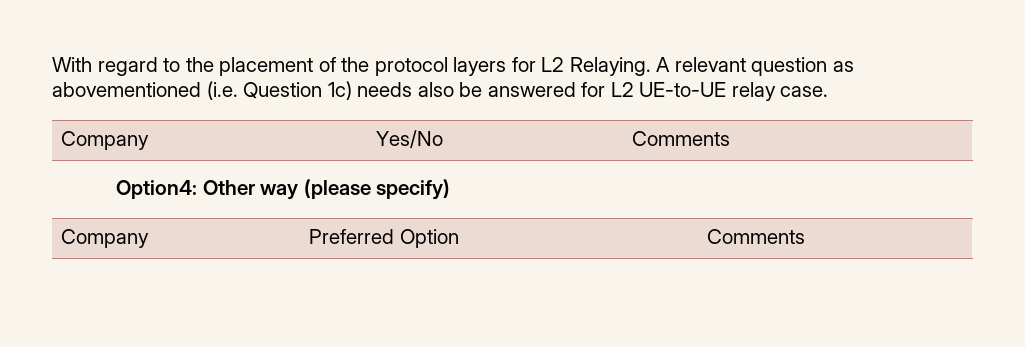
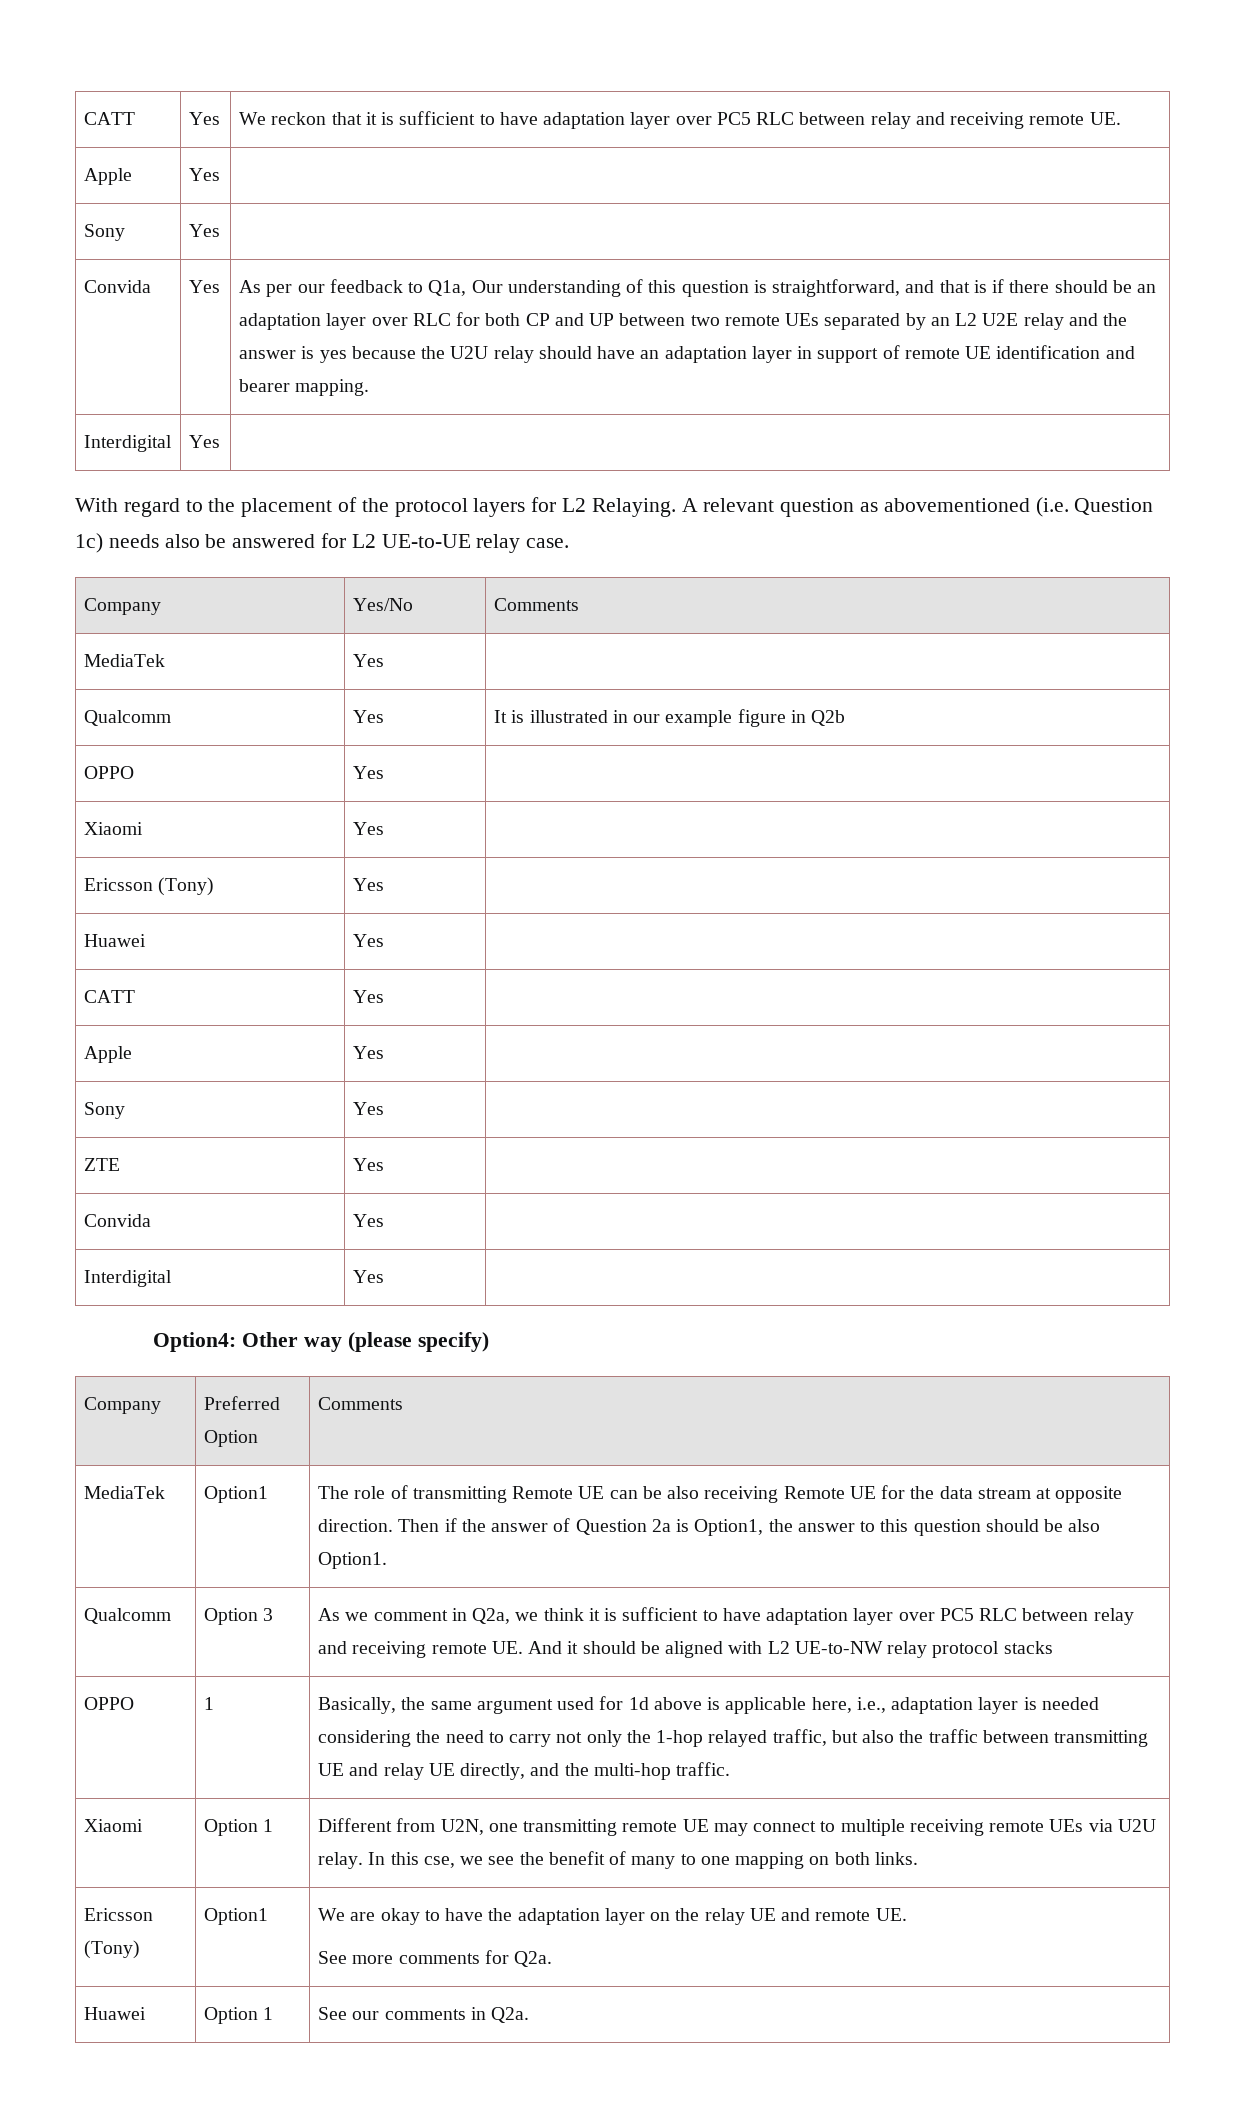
(52, 64) none -> [83,112,135,125] [188,112,220,125] [238,111,1121,129] [83,168,132,185] [188,168,220,181] [83,224,125,241] [188,224,220,237] [83,280,151,293] [188,280,220,293] [238,279,1157,297] [238,312,1128,330] [238,345,1135,363] [238,379,370,396] [83,435,172,452] [188,435,220,448] CATT | Yes | We reckon that it is sufficient to have adaptation layer over PC5 RLC between relay and receiving remote UE. // Apple | Yes | // Sony | Yes | // Convida | Yes | As per our feedback to Q1a, Our understanding of this question is straightforward, and that is if there should be an adaptation layer over RLC for both CP and UP between two remote UEs separated by an L2 U2E relay and the answer is yes because the U2U relay should have an adaptation layer in support of remote UE identification and bearer mapping. // Interdigital | Yes | //
(731, 138) none -> [83,654,165,667] [352,654,384,667] [83,710,171,726] [352,710,384,723] [493,709,846,727] [83,766,134,779] [352,766,384,779] [83,822,143,835] [352,822,384,835] [83,877,215,896] [352,878,384,891] [83,934,146,947] [352,934,384,947] [83,990,135,1003] [352,990,384,1003] [83,1046,132,1063] [352,1046,384,1059] [83,1102,125,1119] [352,1102,384,1115] [83,1158,120,1171] [352,1158,384,1171] [83,1214,151,1227] [352,1214,384,1227] [83,1270,172,1287] [352,1270,384,1283] // MediaTek | Yes | // Qualcomm | Yes | It is illustrated in our example figure in Q2b // OPPO | Yes | // Xiaomi | Yes | // Ericsson (Tony) | Yes | // Huawei | Yes | // CATT | Yes | // Apple | Yes | // Sony | Yes | // ZTE | Yes | // Convida | Yes | // Interdigital | Yes |
(806, 236) none -> [83,1486,165,1499] [203,1486,268,1503] [317,1485,1123,1503] [317,1518,1101,1536] [317,1552,387,1569] [83,1608,171,1624] [203,1608,274,1625] [317,1607,1134,1625] [317,1641,1053,1658] [83,1697,134,1710] [203,1697,214,1710] [317,1696,1099,1714] [317,1729,1149,1747] [317,1762,731,1780] [83,1819,143,1832] [203,1819,274,1836] [317,1818,1156,1836] [317,1851,918,1869] [83,1908,153,1921] [83,1940,140,1959] [203,1908,268,1925] [317,1908,907,1925] [317,1950,553,1967] [83,2007,146,2020] [203,2007,274,2024] [317,2007,530,2023] // MediaTek | Option1 | The role of transmitting Remote UE can be also receiving Remote UE for the data stream at opposite direction. Then if the answer of Question 2a is Option1, the answer to this question should be also Option1. // Qualcomm | Option 3 | As we comment in Q2a, we think it is sufficient to have adaptation layer over PC5 RLC between relay and receiving remote UE. And it should be aligned with L2 UE-to-NW relay protocol stacks // OPPO | 1 | Basically, the same argument used for 1d above is applicable here, i.e., adaptation layer is needed considering the need to carry not only the 1-hop relayed traffic, but also the traffic between transmitting UE and relay UE directly, and the multi-hop traffic. // Xiaomi | Option 1 | Different from U2N, one transmitting remote UE may connect to multiple receiving remote UEs via U2U relay. In this cse, we see the benefit of many to one mapping on both links. // Ericsson (Tony) | Option1 | We are okay to have the adaptation layer on the relay UE and remote UE. // See more comments for Q2a. // Huawei | Option 1 | See our comments in Q2a.

